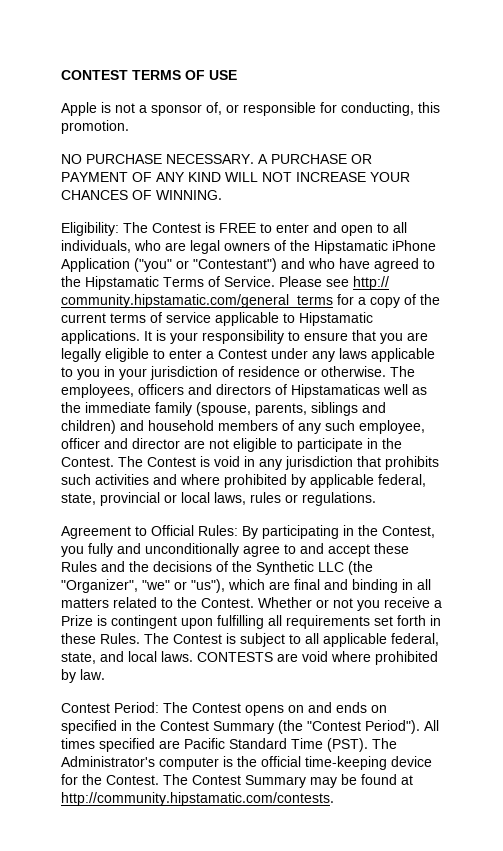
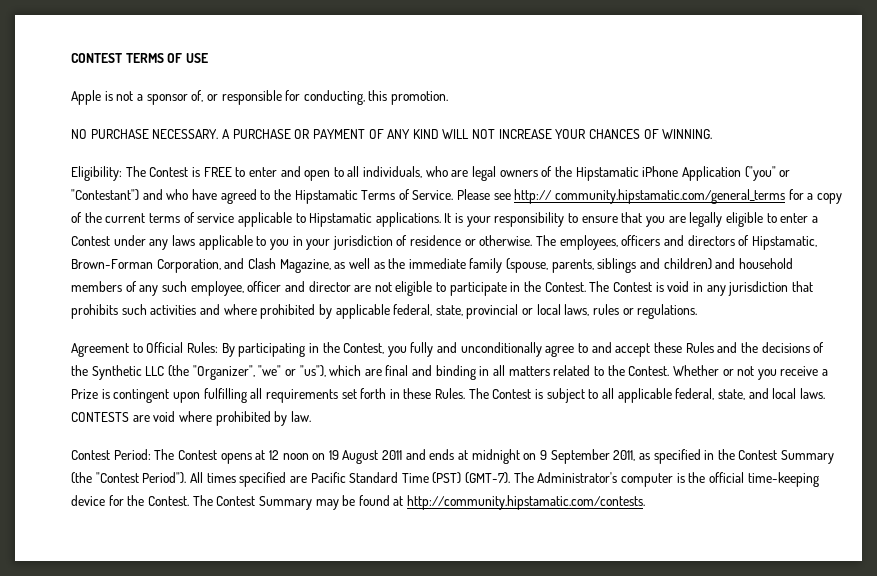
[291,384,380,398] Hipstamaticas -> [751,236,817,250] [71,258,346,273] Hipstamatic, Brown-Forman Corporation, and Clash Magazine, as
[288,702,387,713] on and ends on -> [255,449,650,464] at 12 noon on 19 August 2011 and ends at midnight on 9 September 2011, as
[327,738,368,752] (PST). -> [432,472,511,484] (PST) (GMT-7).

